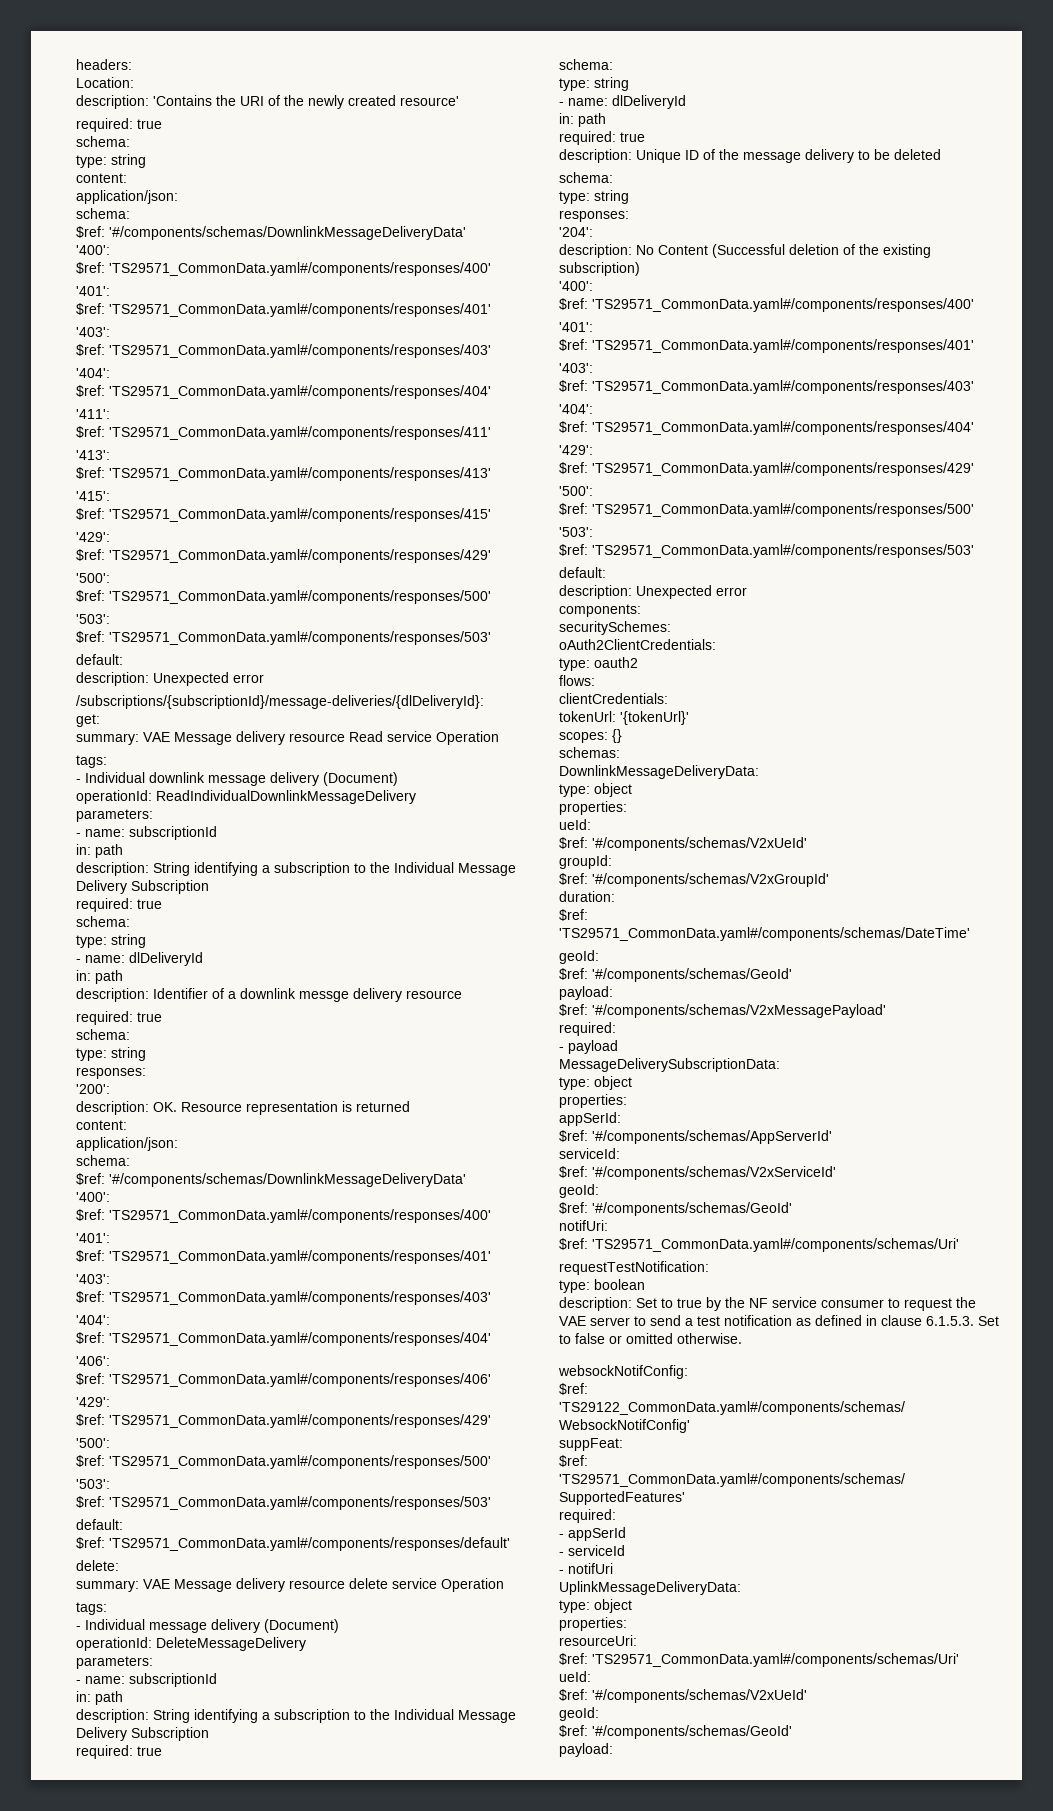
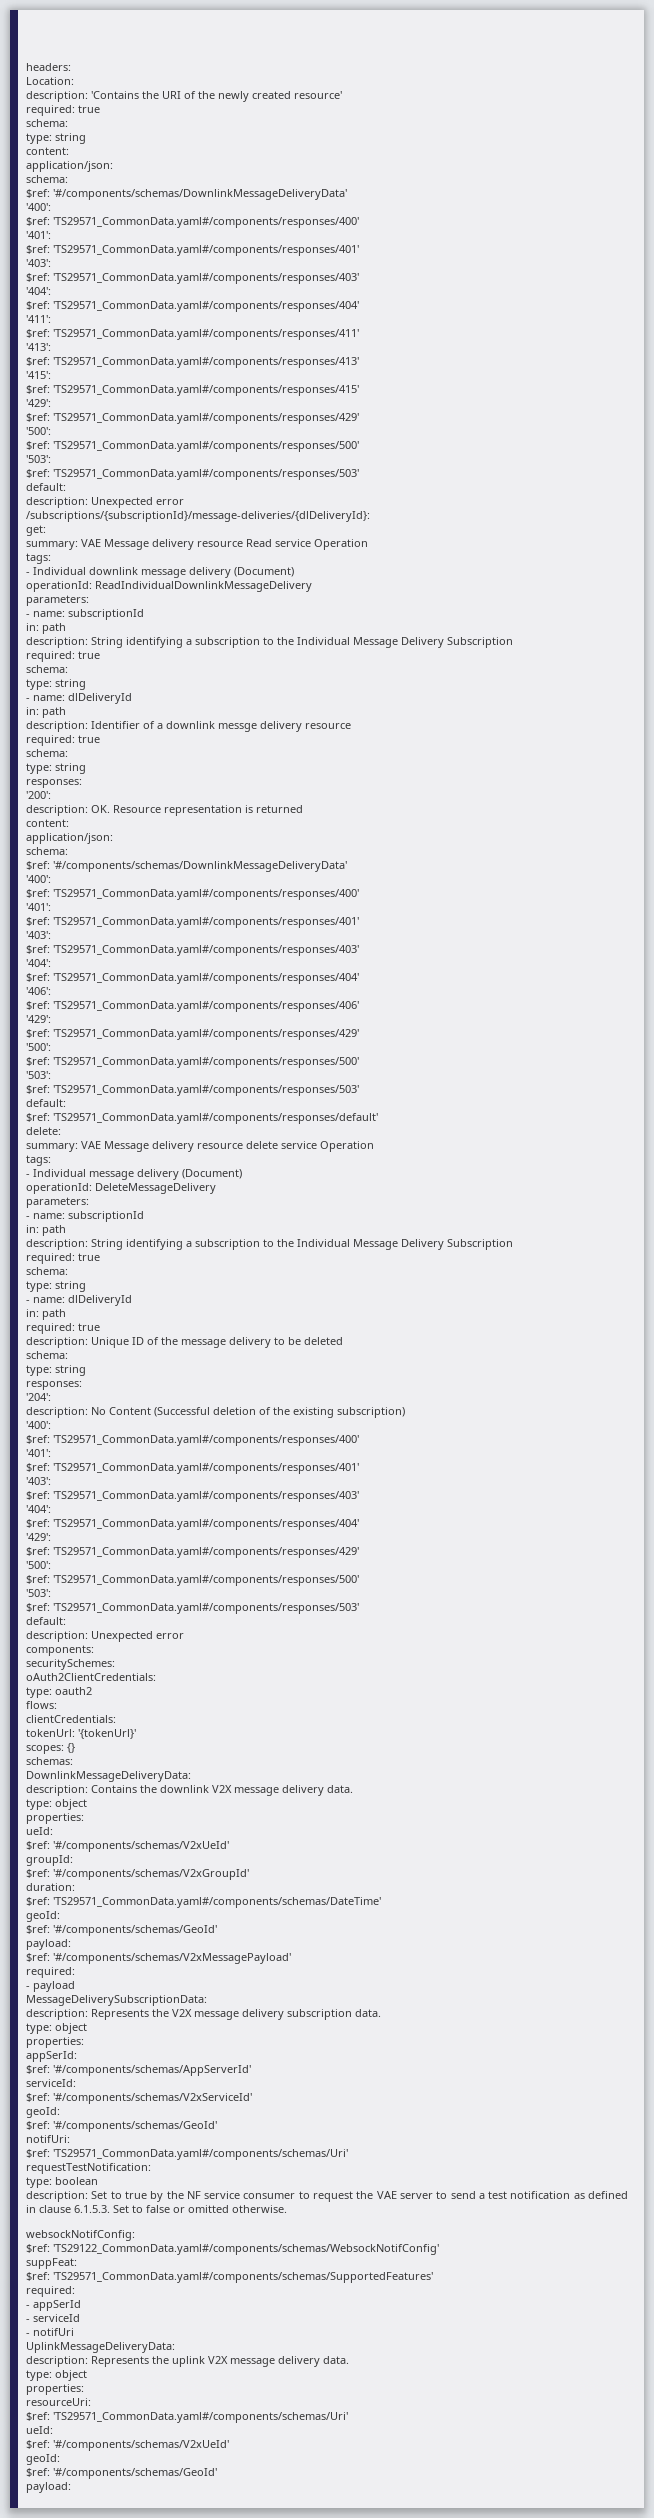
(759, 772) none -> [26,1785,353,1796] // description: Contains the downlink V2X message delivery data.
(780, 1065) none -> [26,2009,381,2020] // description: Represents the V2X message delivery subscription data.
(741, 1588) none -> [26,2356,349,2367] // description: Represents the uplink V2X message delivery data.

